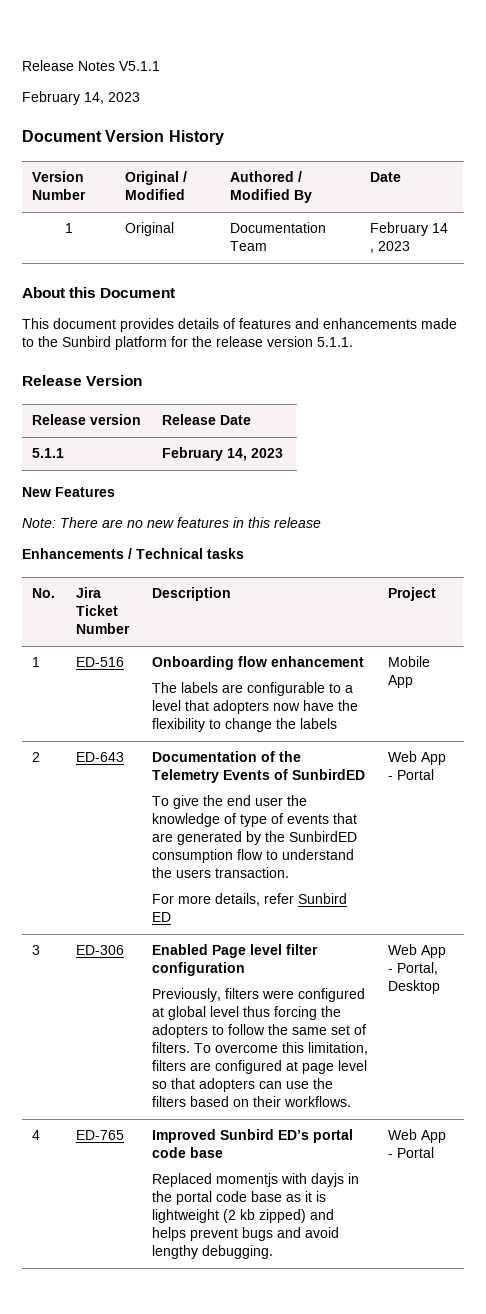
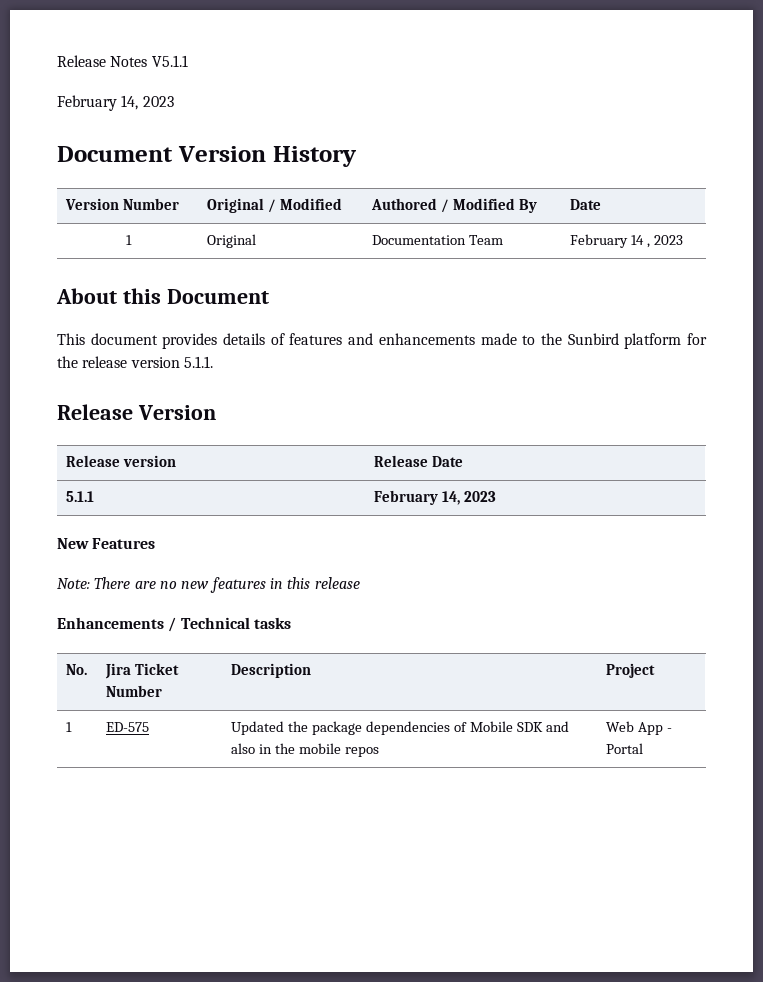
[76,657,125,667] [152,656,365,670] [152,682,354,696] [152,700,359,714] [152,718,338,732] [388,656,431,667] [388,675,414,688] [32,752,41,762] [76,752,125,762] [152,751,302,762] [152,769,366,783] [152,795,308,809] [152,813,358,827] [152,831,358,845] [152,849,355,863] [152,867,290,878] [152,893,348,906] [152,912,172,922] [388,751,447,765] [388,769,435,780] [32,945,41,955] [76,945,125,955] [152,944,319,958] [152,962,246,976] [152,988,366,1002] [152,1006,342,1020] [152,1024,367,1038] [152,1042,369,1055] [152,1060,368,1074] [152,1078,334,1092] [152,1096,352,1107] [388,944,447,958] [388,962,439,975] [388,980,441,994] [32,1130,41,1140] [76,1130,125,1140] [152,1129,354,1143] [152,1147,224,1158] [152,1173,360,1187] [152,1191,327,1205] [152,1209,335,1223] [152,1227,340,1241] [152,1245,274,1259] ED-516 | Onboarding flow enhancement // The labels are configurable to a level that adopters now have the flexibility to change the labels | Mobile App // 2 | ED-643 | Documentation of the Telemetry Events of SunbirdED // To give the end user the knowledge of type of events that are generated by the SunbirdED consumption flow to understand the users transaction. // For more details, refer Sunbird ED | Web App - Portal // 3 | ED-306 | Enabled Page level filter configuration // Previously, filters were configured at global level thus forcing the adopters to follow the same set of filters. To overcome this limitation, filters are configured at page level so that adopters can use the filters based on their workflows. | Web App - Portal, Desktop // 4 | ED-765 | Improved Sunbird ED’s portal code base // Replaced momentjs with dayjs in the portal code base as it is lightweight (2 kb zipped) and helps prevent bugs and avoid lengthy debugging. -> [106,722,150,732] [231,721,569,735] [231,743,379,757] ED-575 | Updated the package dependencies of Mobile SDK and also in the mobile repos

